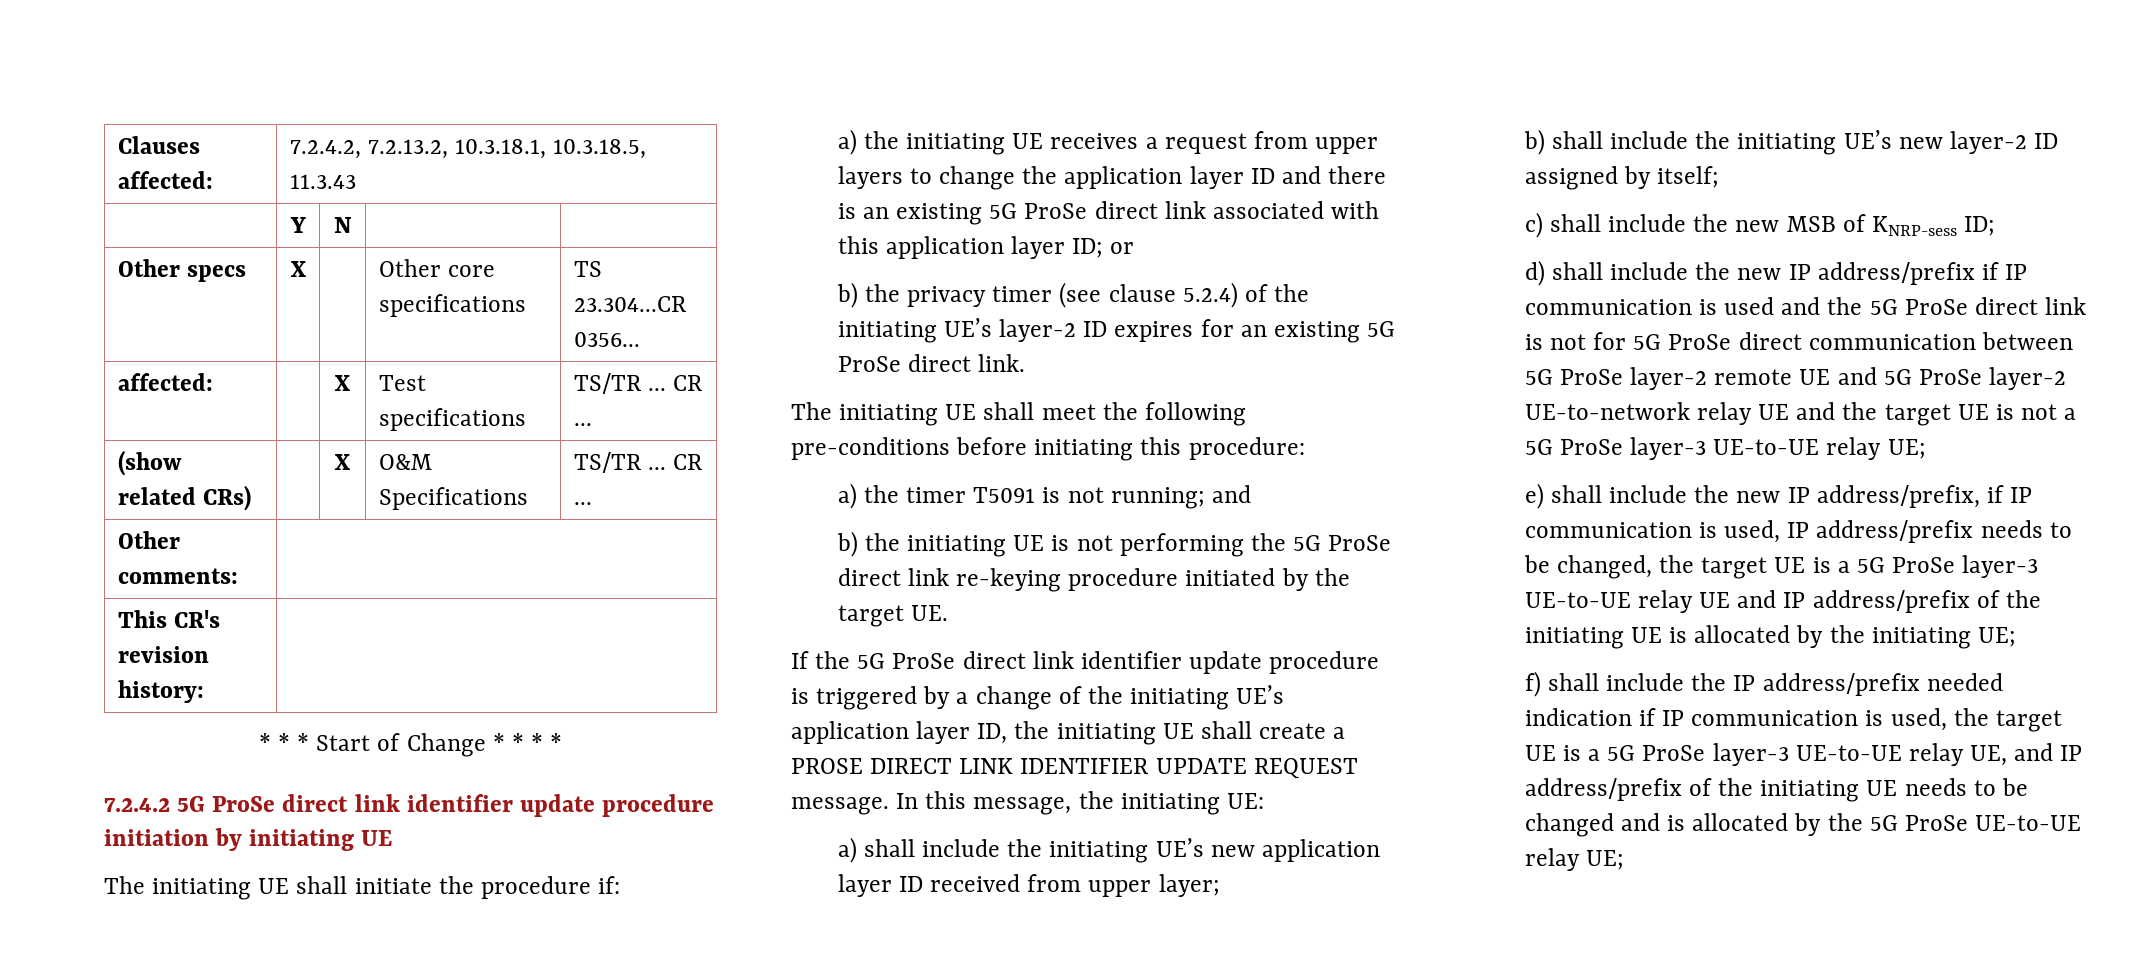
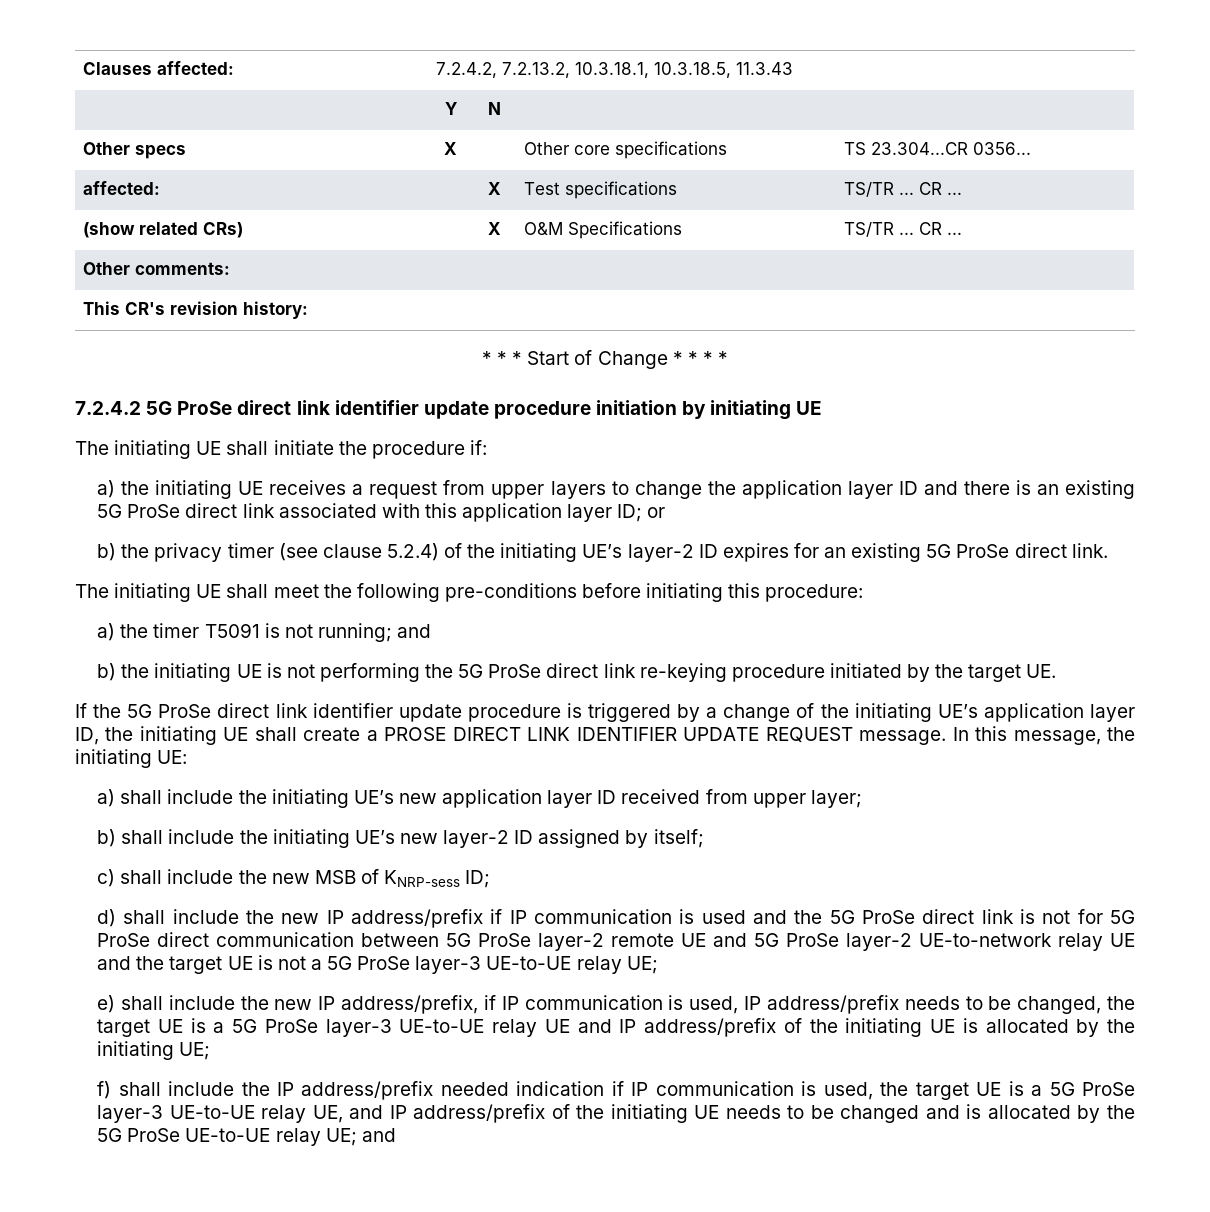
(1624, 860) none -> [361,1128,396,1142] and

